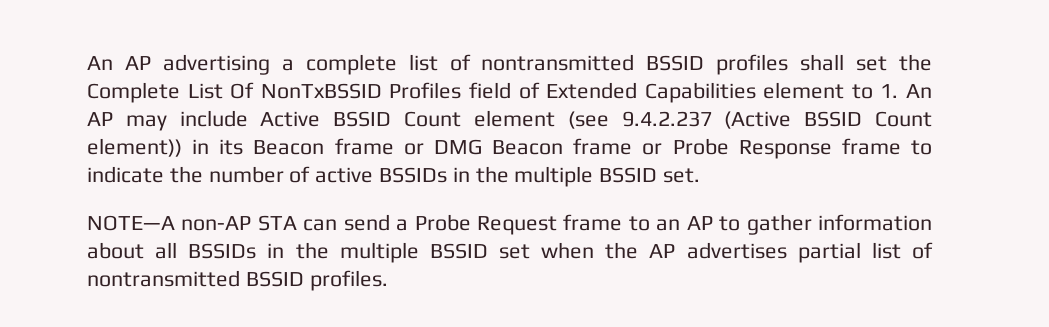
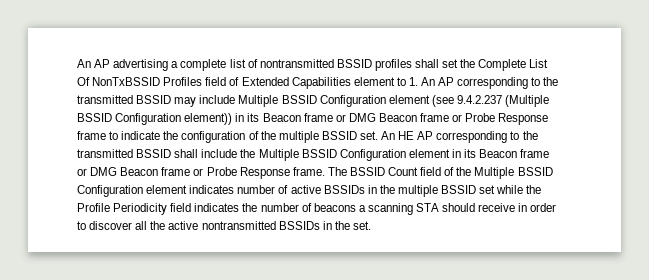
[125,110,933,131] may include Active BSSID Count element (see 9.4.2.237 (Active BSSID Count -> [457,77,559,89] [77,95,550,107] [77,113,182,125] corresponding to the transmitted BSSID may include Multiple BSSID Configuration element (see 9.4.2.237 (Multiple BSSID Configuration
(203, 174) none -> [181,131,538,143] [77,149,550,161] [77,167,553,179] [77,185,235,197] configuration of the multiple BSSID set. An HE AP corresponding to the transmitted BSSID shall include the Multiple BSSID Configuration element in its Beacon frame or DMG Beacon frame or Probe Response frame. The BSSID Count field of the Multiple BSSID Configuration element indicates
[663,168,701,183] [87,214,933,235] [87,242,933,263] [87,270,388,291] set. // NOTE—A non-AP STA can send a Probe Request frame to an AP to gather information about all BSSIDs in the multiple BSSID set when the AP advertises partial list of nontransmitted BSSID profiles. -> [479,185,542,194] [77,203,557,215] [77,221,371,230] set while the Profile Periodicity field indicates the number of beacons a scanning STA should receive in order to discover all the active nontransmitted BSSIDs in the set.

